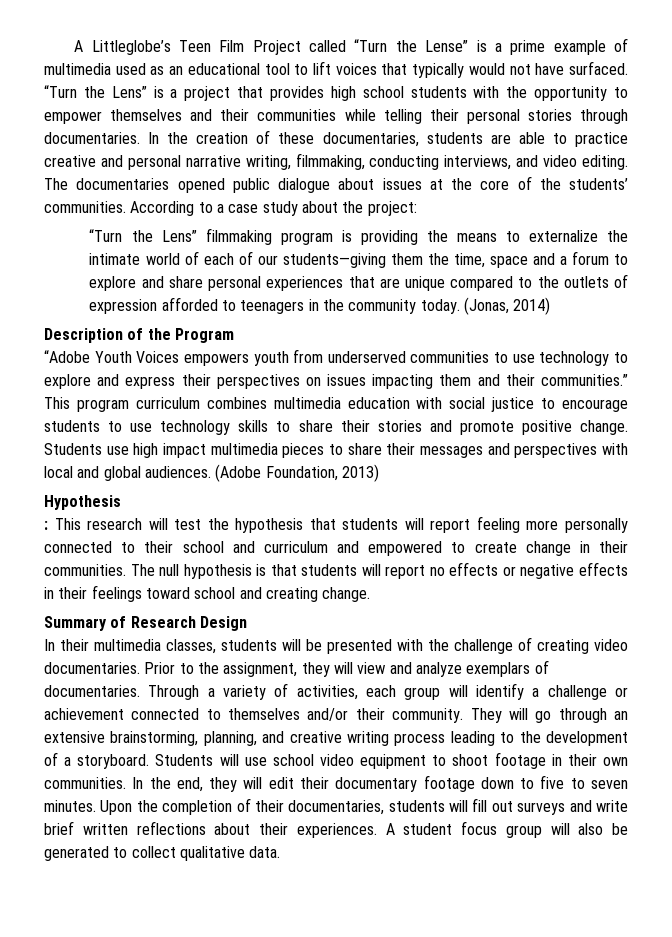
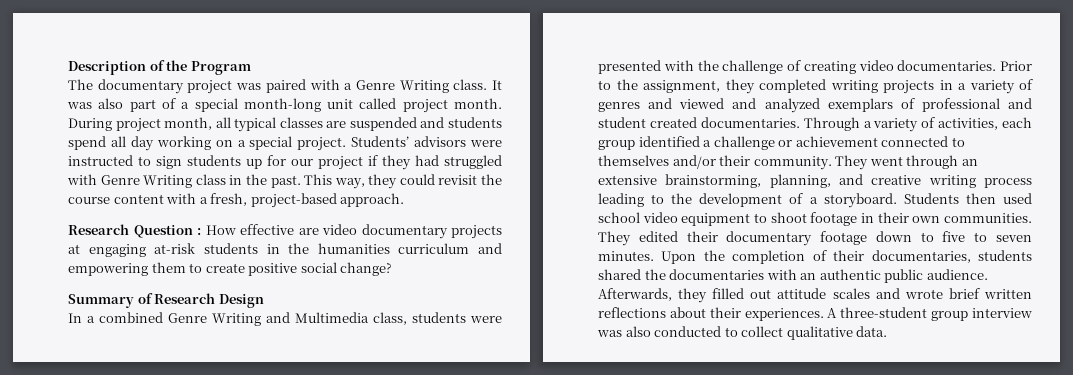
[74,38,628,55] [44,61,628,78] [44,85,628,101] [44,109,629,124] [44,130,629,147] [44,153,629,170] [44,176,628,193] [44,201,417,216] [89,228,629,245] [89,251,628,268] [89,274,629,291] [89,297,551,315] [44,328,234,343] [44,349,628,366] [44,374,628,389] [44,397,629,412] [44,420,628,435] [44,443,628,458] [44,464,379,482] [44,495,121,510] [44,516,629,533] [44,541,628,556] [44,562,629,579] [44,585,371,602] A Littleglobe’s Teen Film Project called “Turn the Lense” is a prime example of multimedia used as an educational tool to lift voices that typically would not have surfaced. “Turn the Lens” is a project that provides high school students with the opportunity to empower themselves and their communities while telling their personal stories through documentaries. In the creation of these documentaries, students are able to practice creative and personal narrative writing, filmmaking, conducting interviews, and video editing. The documentaries opened public dialogue about issues at the core of the students’ communities. According to a case study about the project: // “Turn the Lens” filmmaking program is providing the means to externalize the intimate world of each of our students—giving them the time, space and a forum to explore and share personal experiences that are unique compared to the outlets of expression afforded to teenagers in the community today. (Jonas, 2014) // Description of the Program // “Adobe Youth Voices empowers youth from underserved communities to use technology to explore and express their perspectives on issues impacting them and their communities.” This program curriculum combines multimedia education with social justice to encourage students to use technology skills to share their stories and promote positive change. Students use high impact multimedia pieces to share their messages and perspectives with local and global audiences. (Adobe Foundation, 2013) // Hypothesis // : This research will test the hypothesis that students will report feeling more personally connected to their school and curriculum and empowered to create change in their communities. The null hypothesis is that students will report no effects or negative effects in their feelings toward school and creating change. -> [68,60,251,75] [68,79,502,94] [67,98,503,113] [68,117,502,132] [68,136,502,151] [68,155,502,170] [67,174,502,189] [68,193,405,208] [68,224,502,239] [68,243,502,257] [68,262,393,276] Description of the Program // The documentary project was paired with a Genre Writing class. It was also part of a special month-long unit called project month. During project month, all typical classes are suspended and students spend all day working on a special project. Students’ advisors were instructed to sign students up for our project if they had struggled with Genre Writing class in the past. This way, they could revisit the course content with a fresh, project-based approach. // Research Question : How effective are video documentary projects at engaging at-risk students in the humanities curriculum and empowering them to create positive social change?
[60,639,322,654] their multimedia classes, students will be -> [87,312,502,326] a combined Genre Writing and Multimedia class, students were
[333,660,549,677] will view and analyze exemplars of -> [759,79,1033,94] [598,98,1032,113] [598,117,697,128] completed writing projects in a variety of genres and viewed and analyzed exemplars of professional and student created
[448,683,524,700] will identify -> [638,136,700,147] identified
[508,708,552,723] will go -> [869,156,903,166] went
[219,754,267,766] will use -> [965,193,1032,204] then used
[132,777,294,792] In the end, they will edit -> [598,231,678,246] They edited
[449,798,629,815] will fill out surveys and write -> [598,269,988,283] [598,288,943,303] shared the documentaries with an authentic public audience. Afterwards, they filled out attitude scales and wrote
[403,821,628,838] [44,846,109,861] student focus group will also be generated -> [840,307,1032,321] [597,326,722,337] three-student group interview was also conducted

